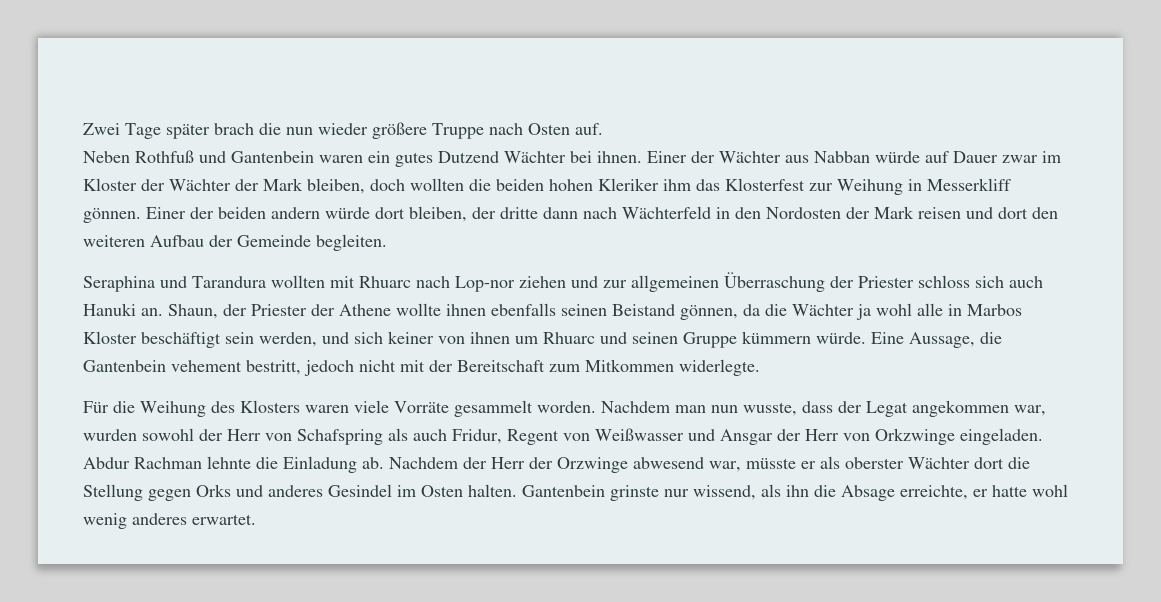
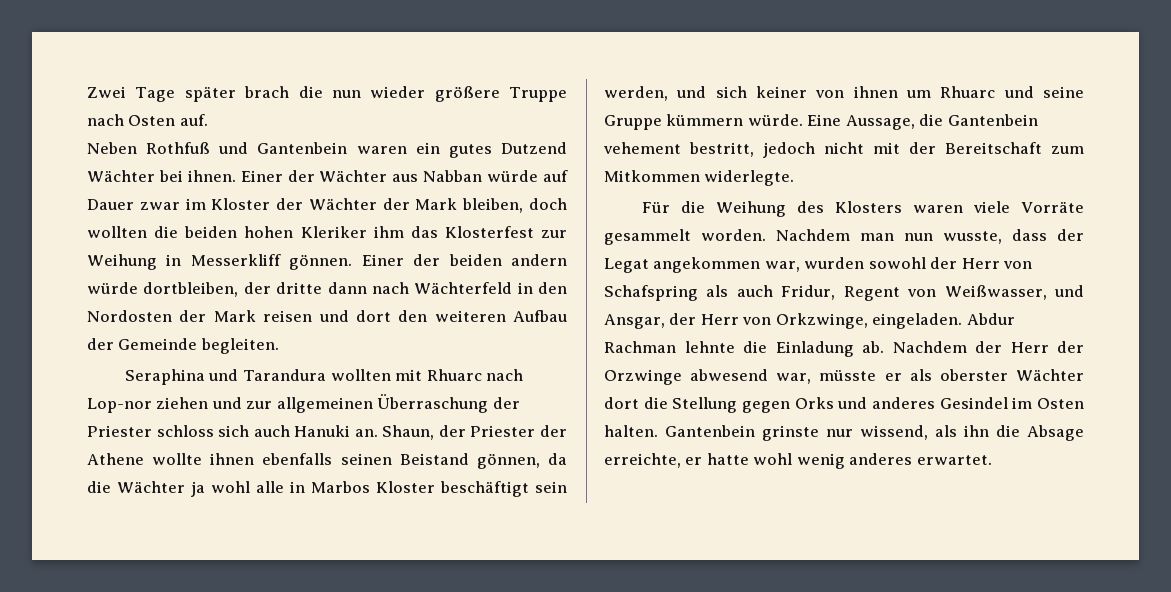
[375,206,467,222] dort bleiben, -> [143,282,239,297] dortbleiben,
[632,332,678,344] seinen -> [1043,86,1084,98] seine
[595,428,955,445] Weißwasser und Ansgar der Herr von Orkzwinge -> [944,285,1084,300] [604,313,868,329] Weißwasser, und Ansgar, der Herr von Orkzwinge,

